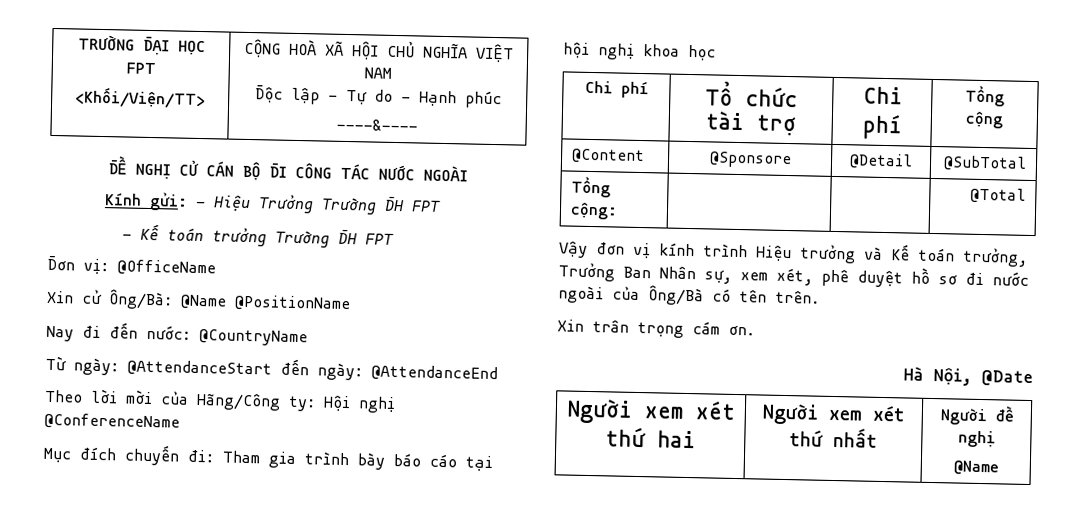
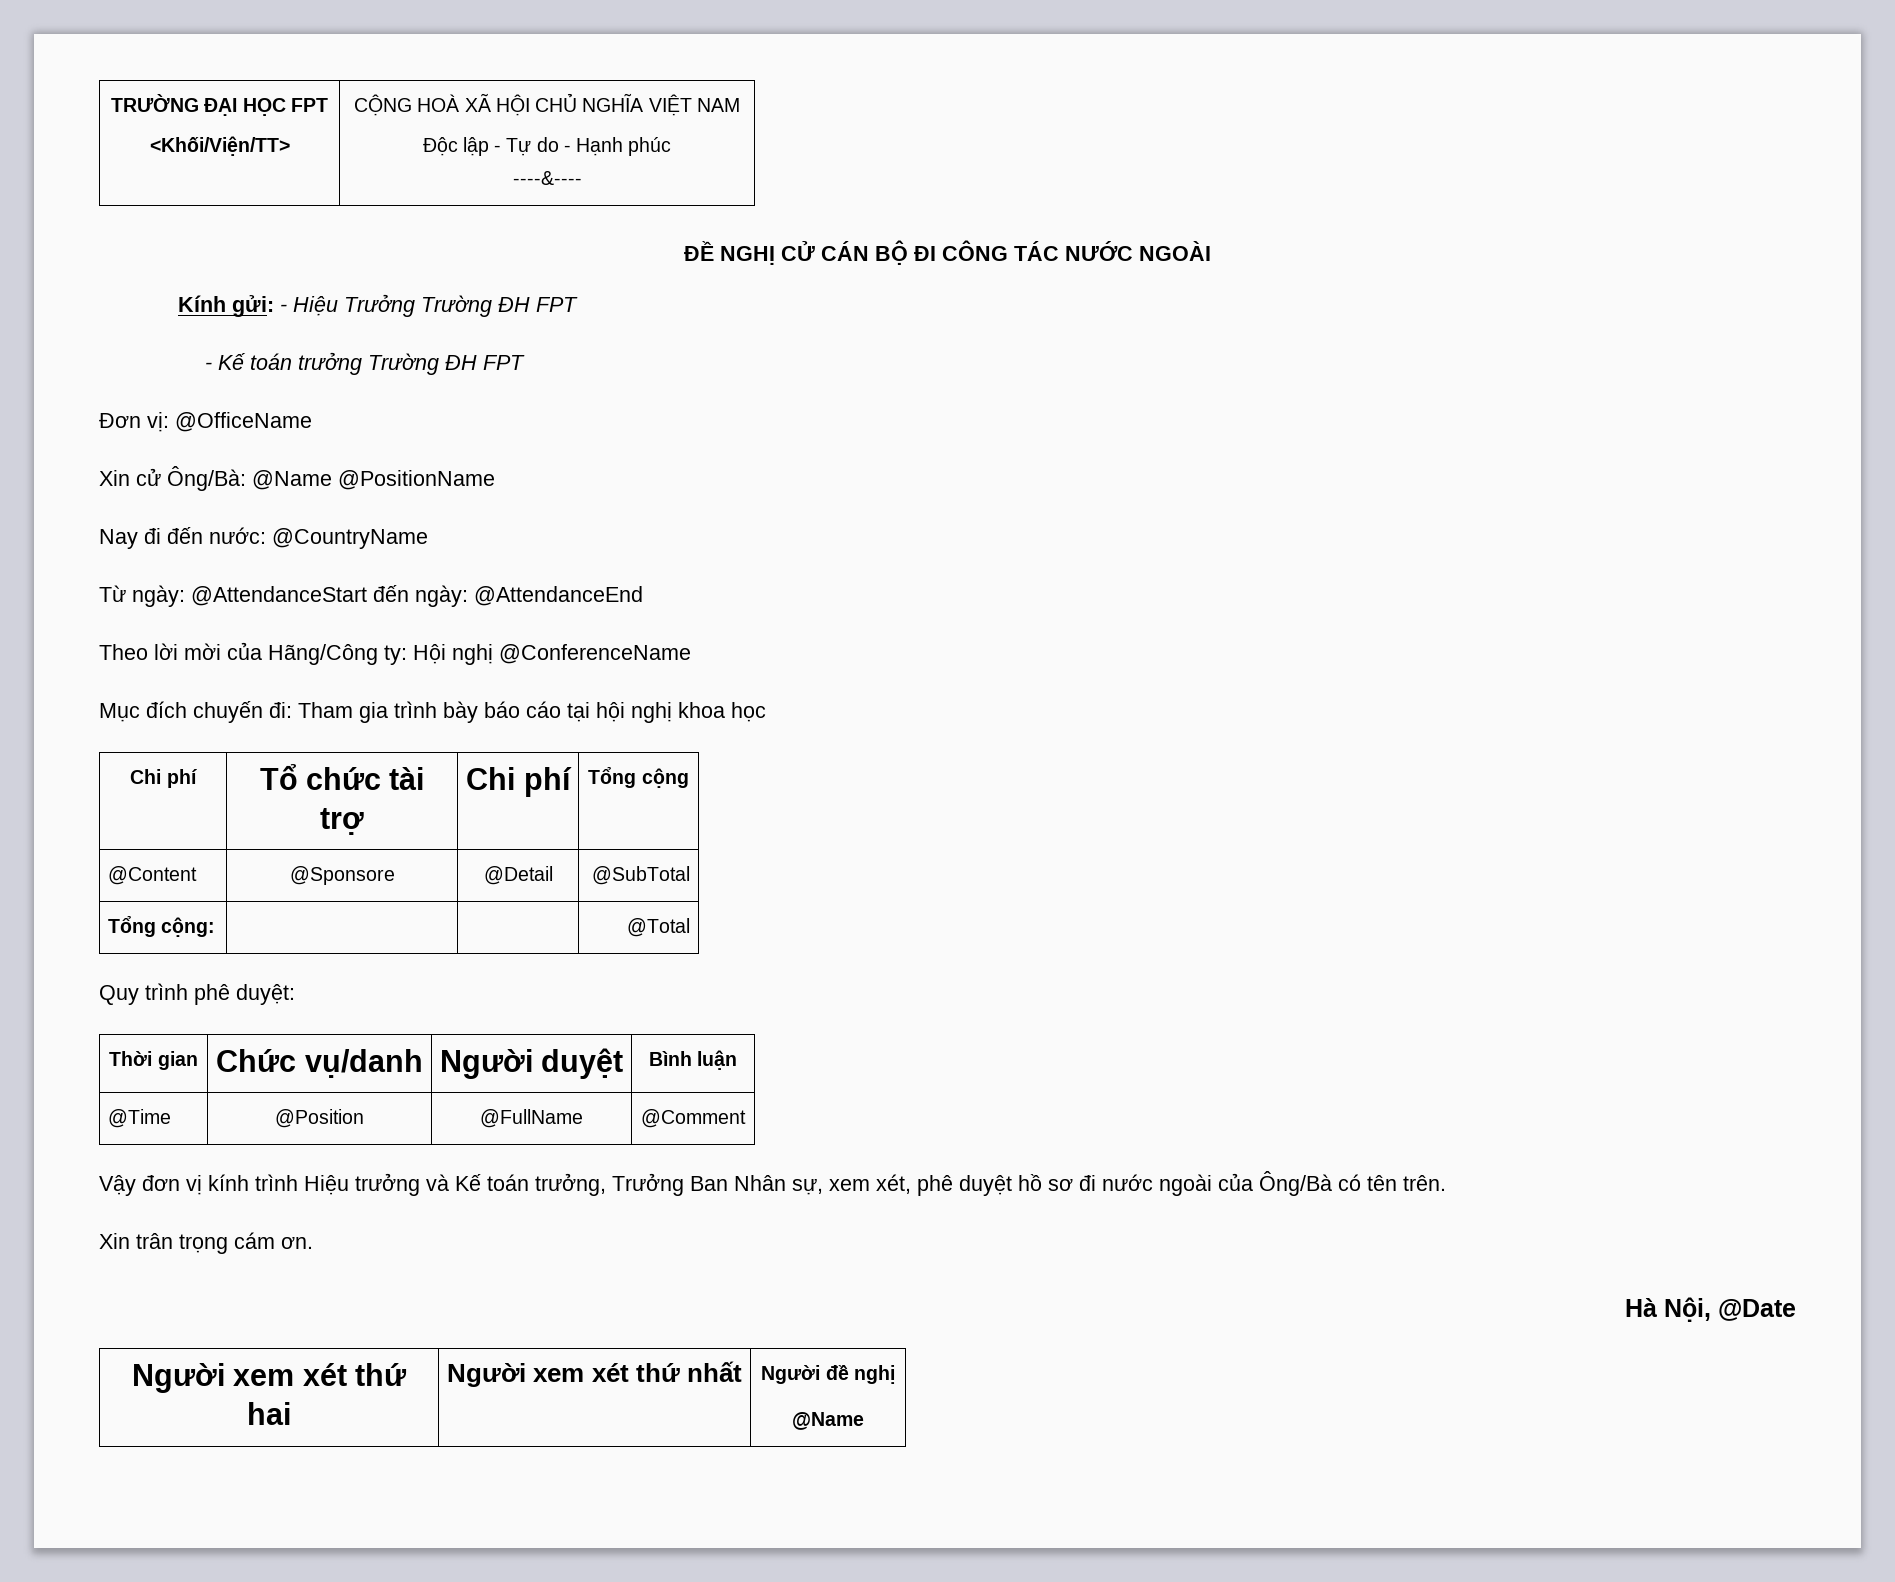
(1026, 195) none -> [99,983,295,1005] [109,1051,198,1070] [216,1049,423,1078] [439,1048,624,1079] [648,1050,738,1070] [107,1109,171,1128] [275,1109,364,1128] [480,1109,583,1128] [641,1109,746,1128] // Quy trình phê duyệt: // Thời gian | Chức vụ/danh | Người duyệt | Bình luận // @Time | @Position | @FullName | @Comment

